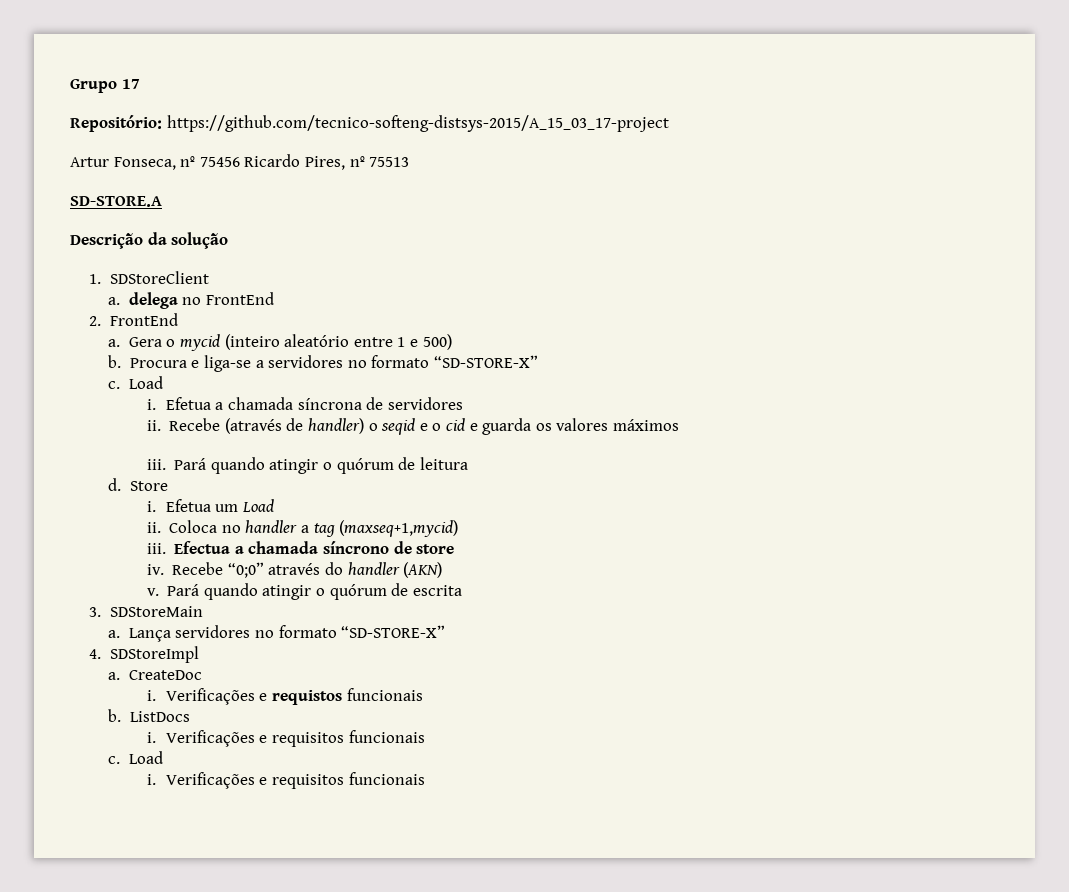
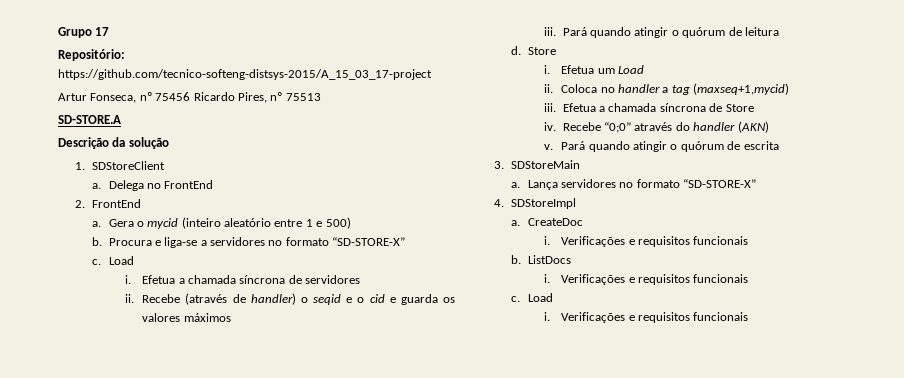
[128,292,178,309] delega -> [108,180,144,191] Delega
[174,541,455,554] Efectua a chamada síncrono de store -> [562,103,754,112] Efetua a chamada síncrona de Store
[272,690,343,705] requistos -> [638,236,691,247] requisitos

